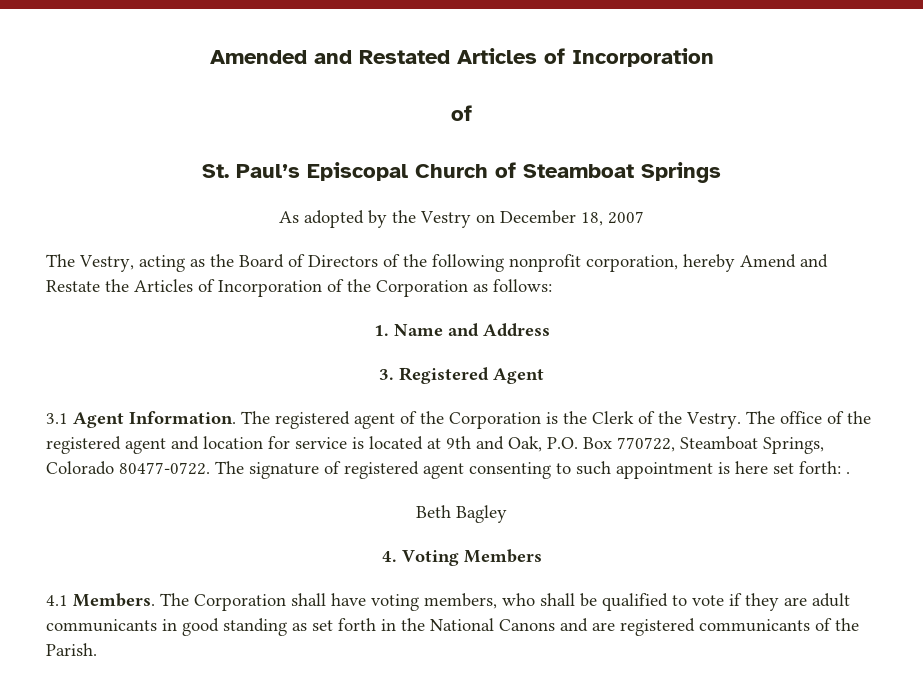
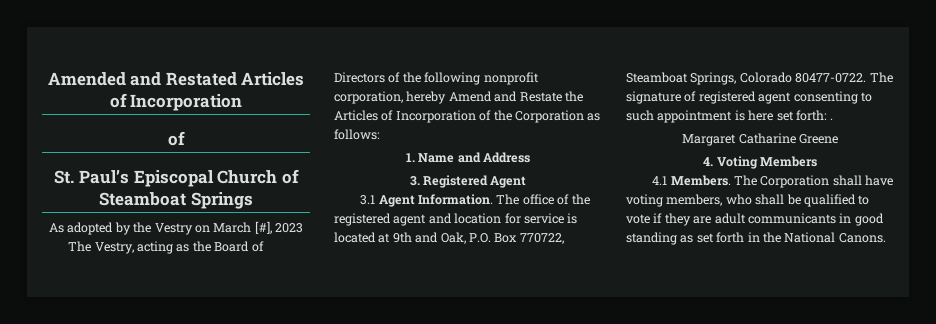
[500,210,644,226] December 18, 2007 -> [213,221,303,234] March [#], 2023
[275,411,775,429] registered agent of the Corporation is the Clerk of the Vestry. The -> (520, 199) none
[416,505,507,523] Beth Bagley -> [682,133,838,146] Margaret Catharine Greene
[499,618,859,636] [46,643,97,656] Canons and are registered communicants of the Parish. -> [838,233,886,243] Canons.

